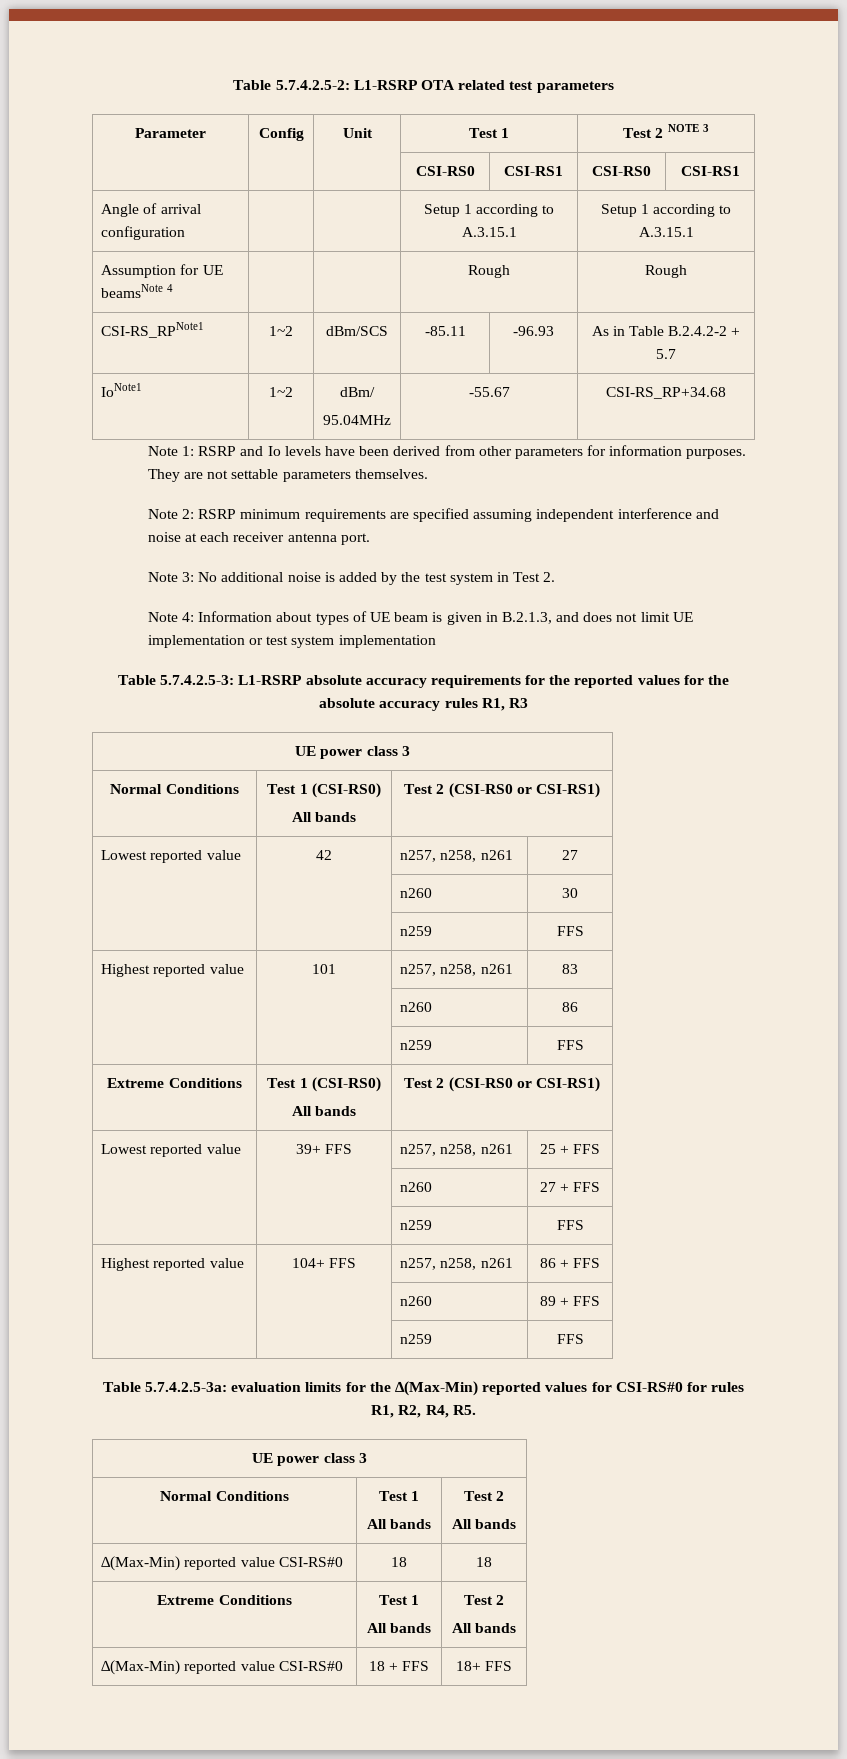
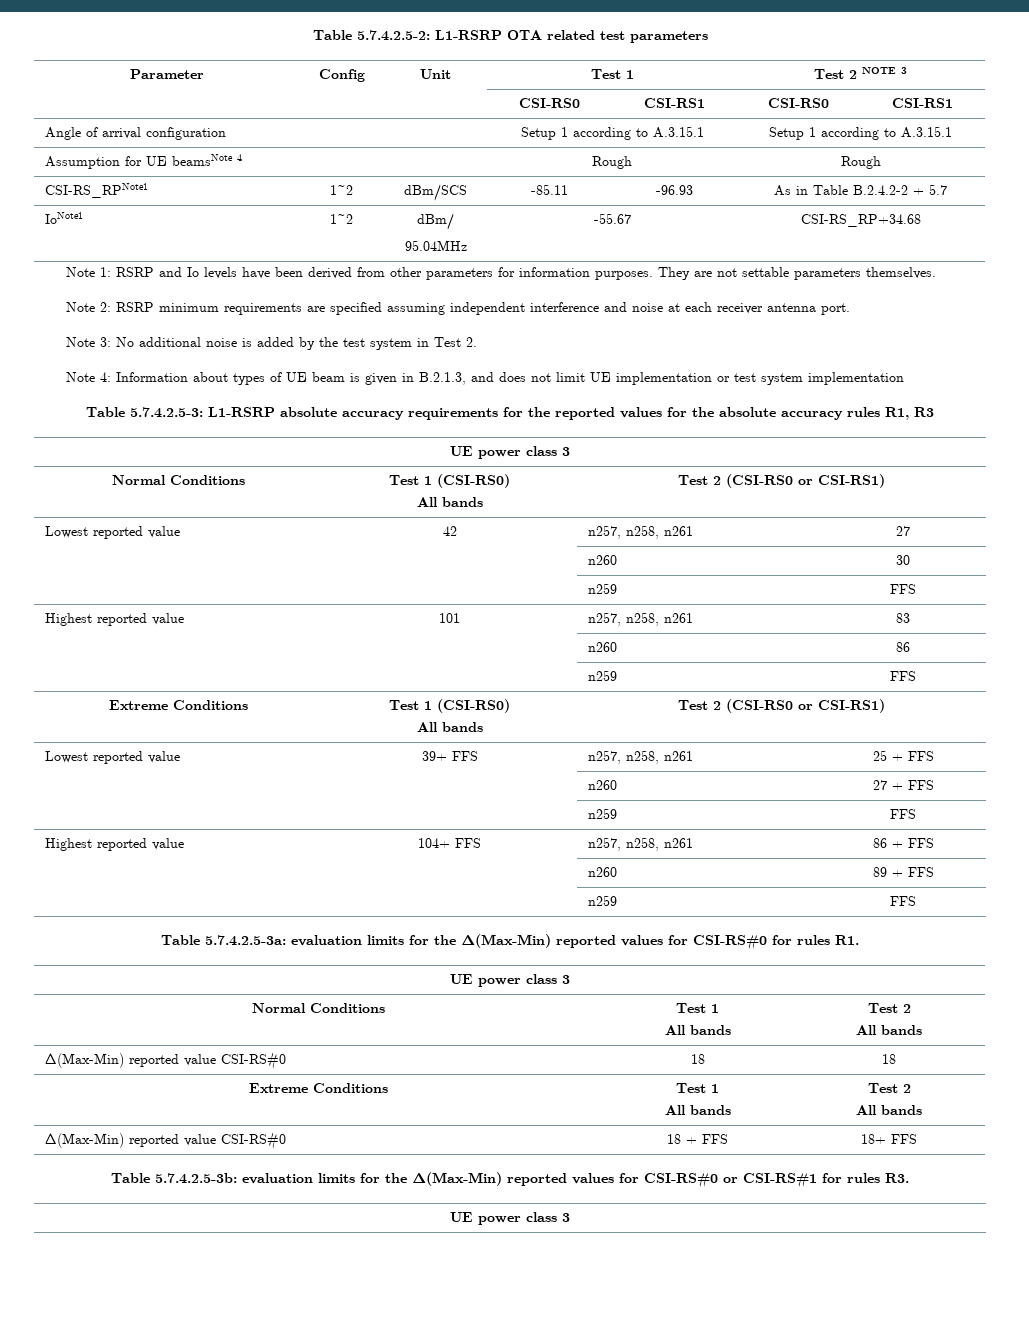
[371,1405,476,1418] R1, R2, R4, R5. -> [835,935,859,945] R1.
(513, 1666) none -> [111,1172,909,1188] [450,1212,570,1225] // Table 5.7.4.2.5-3b: evaluation limits for the ∆(Max-Min) reported values for CSI-RS#0 or CSI-RS#1 for rules R3. // UE power class 3

